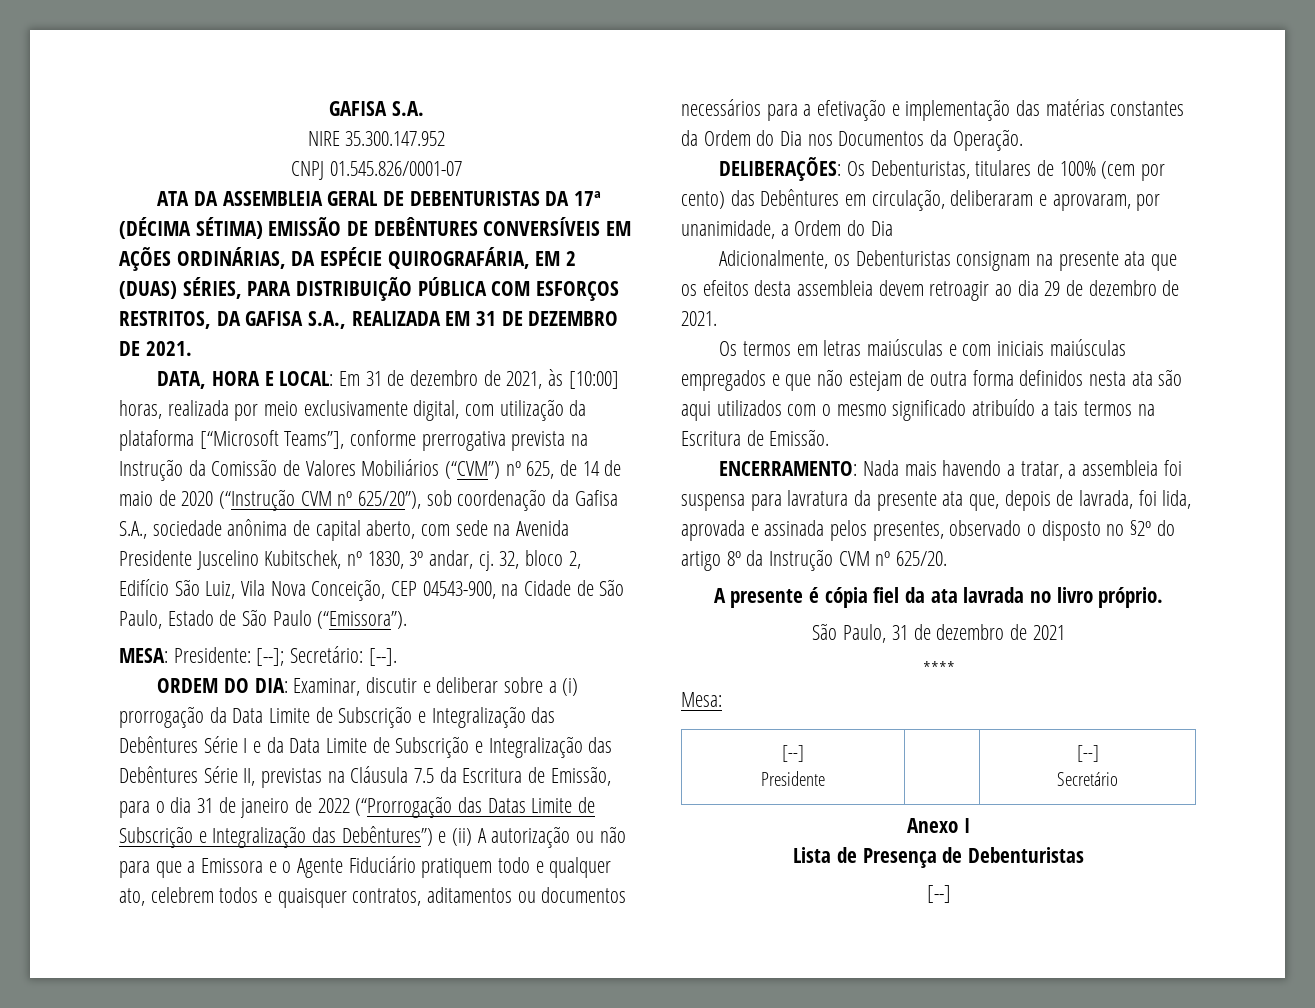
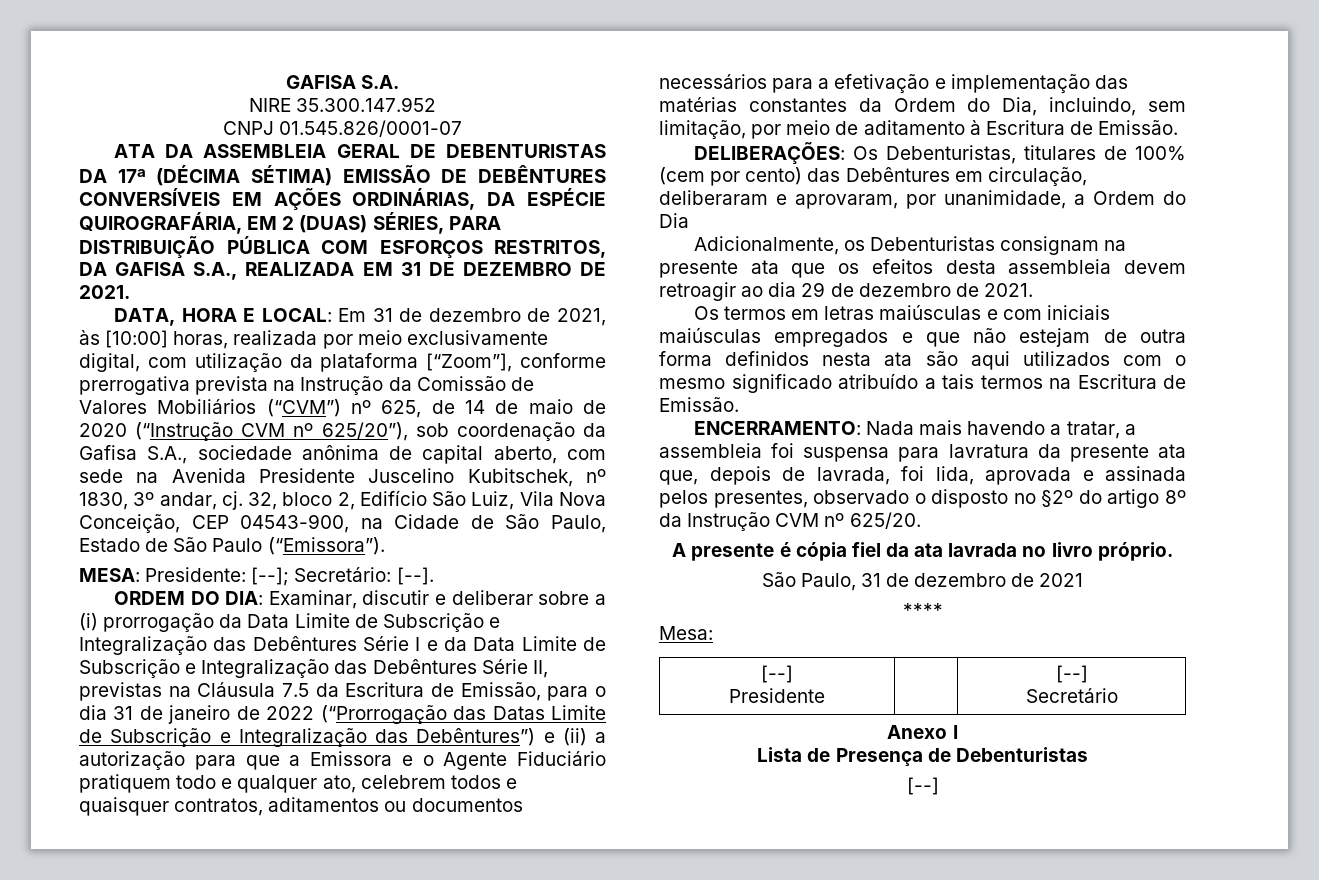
[199,430,345,449] [“Microsoft Teams”], -> [426,353,513,372] [“Zoom”],
[477,826,626,848] A autorização ou não -> [595,732,606,743] [79,751,185,770] a autorização
[780,129,1023,151] Dia nos Documentos da Operação. -> [1002,97,1186,116] [659,120,1179,139] Dia, incluindo, sem limitação, por meio de aditamento à Escritura de Emissão.

